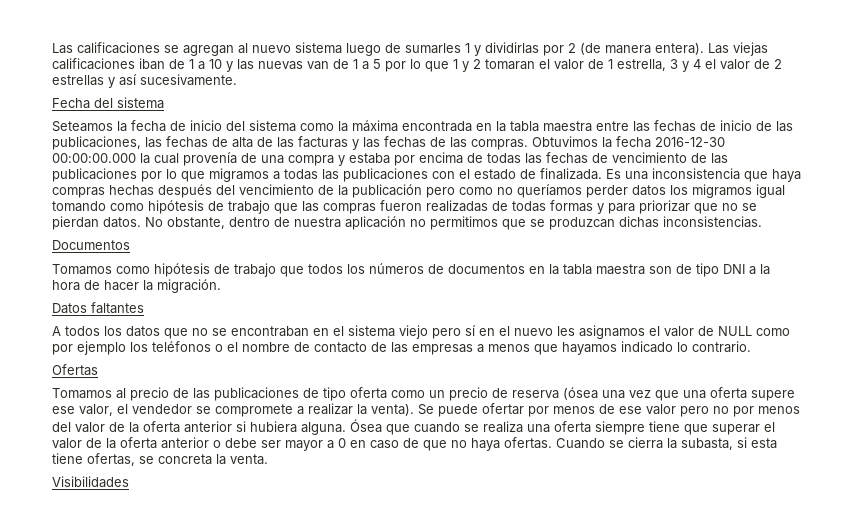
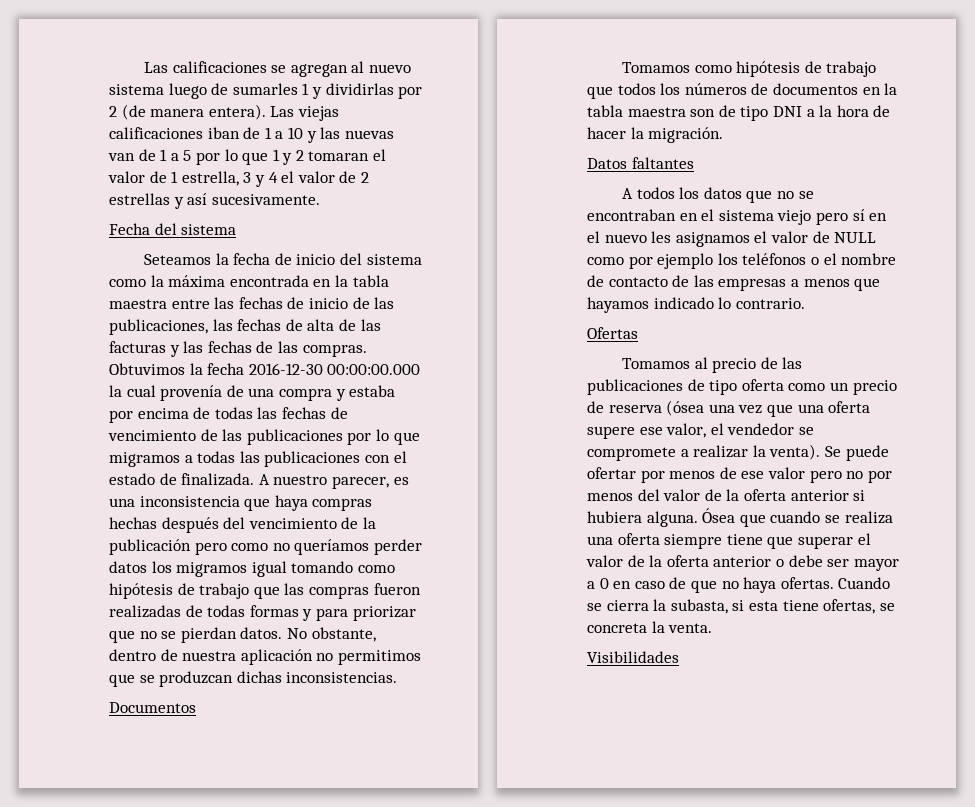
[606,169,621,179] Es -> [258,474,409,489] A nuestro parecer, es

